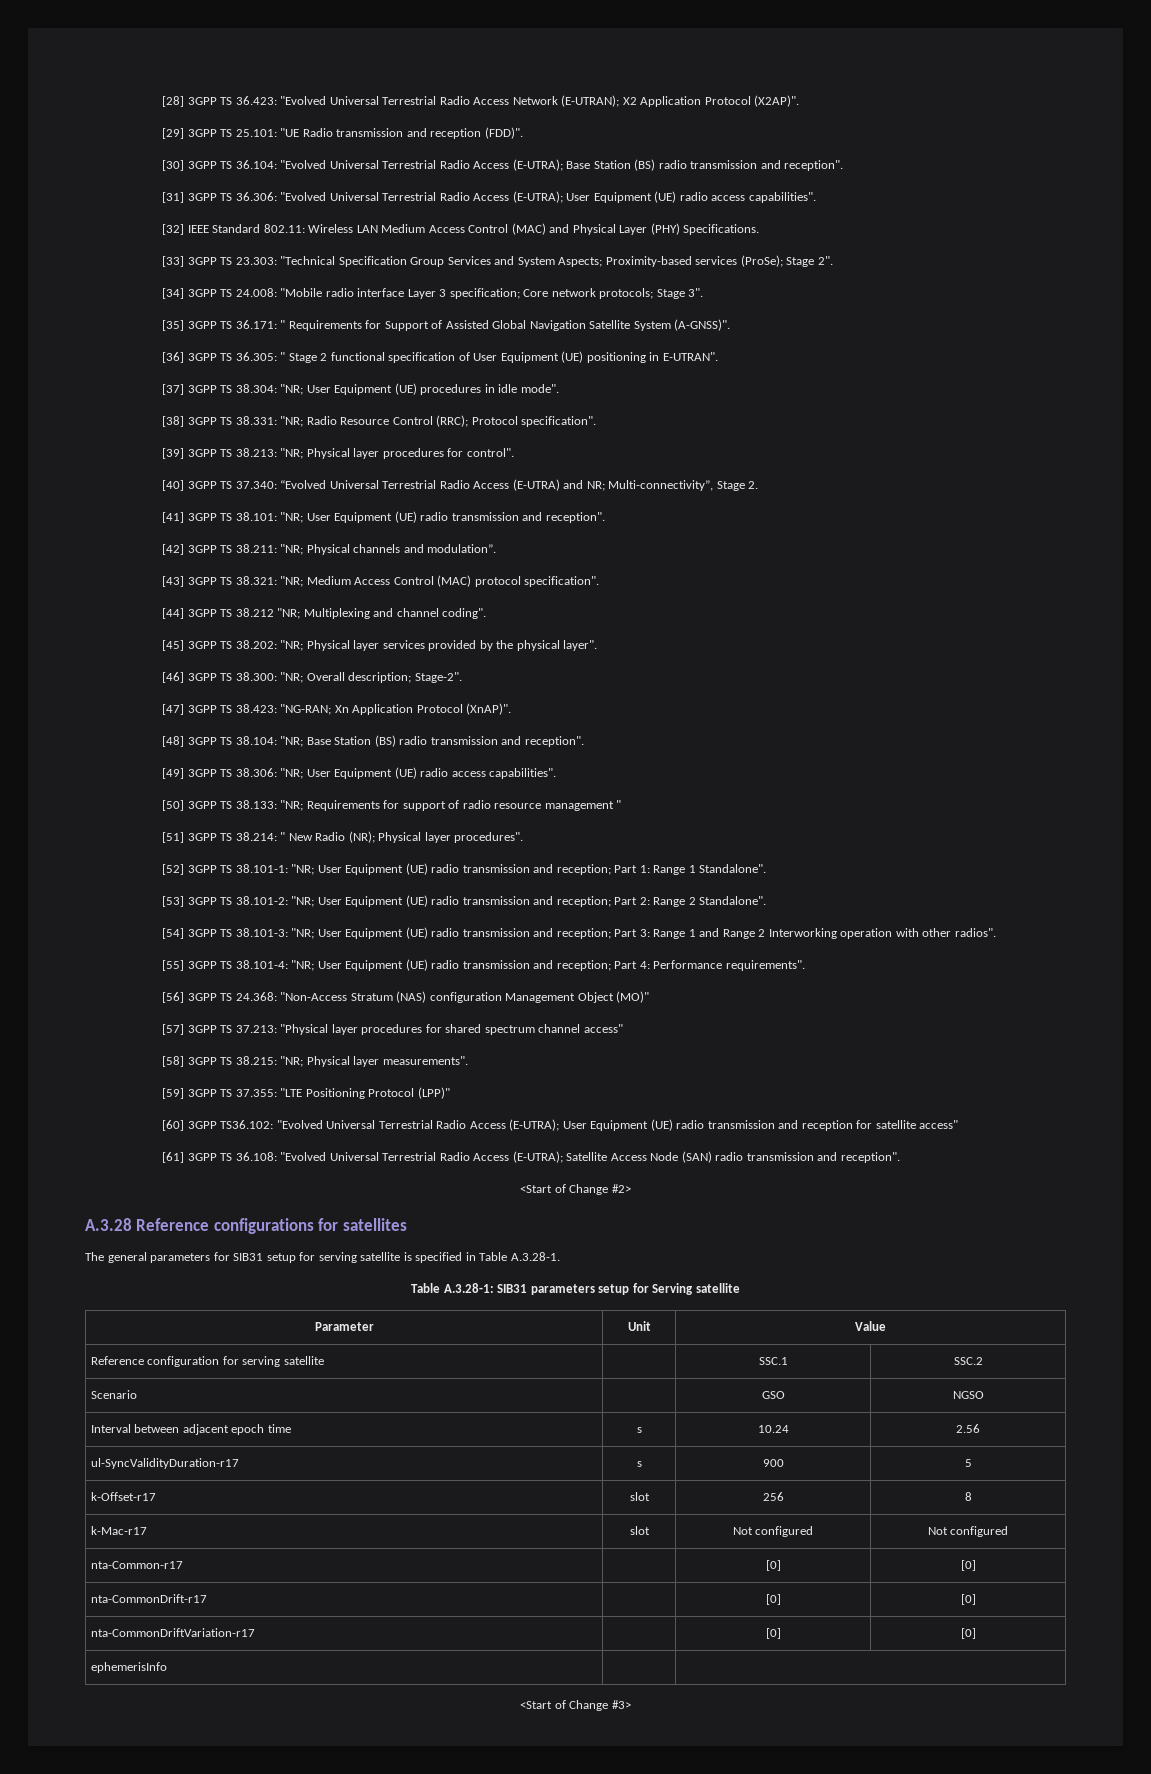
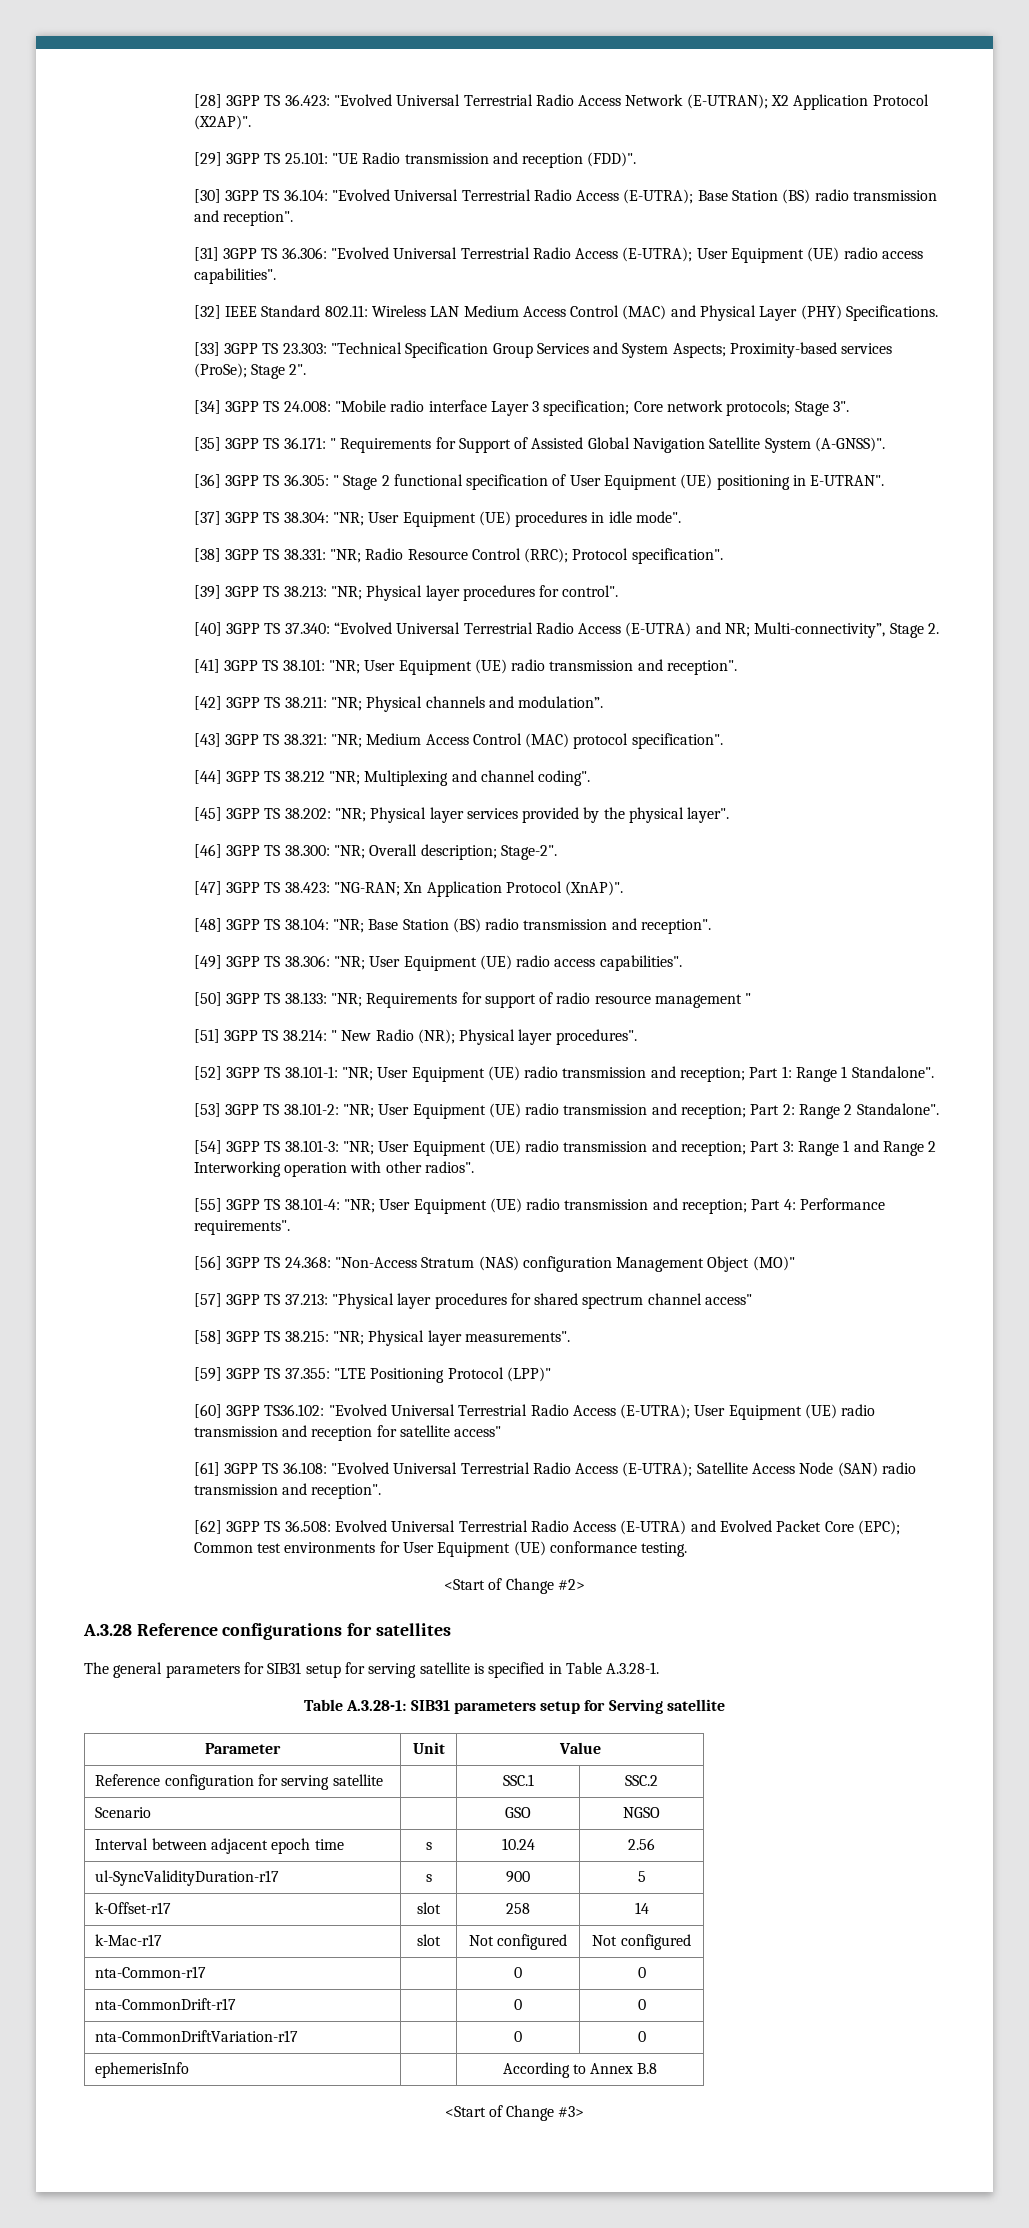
(900, 1157) none -> [193,1520,901,1535] [193,1541,688,1557] // [62] 3GPP TS 36.508: Evolved Universal Terrestrial Radio Access (E-UTRA) and Evolved Packet Core (EPC); Common test environments for User Equipment (UE) conformance testing.
[762,1492,784,1501] [964,1492,972,1501] 256 | 8 -> [506,1903,530,1914] [634,1902,649,1914] 258 | 14
[765,1560,781,1571] [960,1560,976,1571] [0] | [0] -> [514,1967,522,1978] [637,1967,646,1978] 0 | 0
[765,1594,781,1605] [960,1594,976,1605] [0] | [0] -> [514,1999,522,2010] [637,1999,646,2010] 0 | 0
[765,1628,781,1639] [960,1628,976,1639] [0] | [0] -> [514,2031,522,2042] [637,2031,646,2042] 0 | 0
(167, 1667) none -> [502,2062,658,2078] According to Annex B.8

